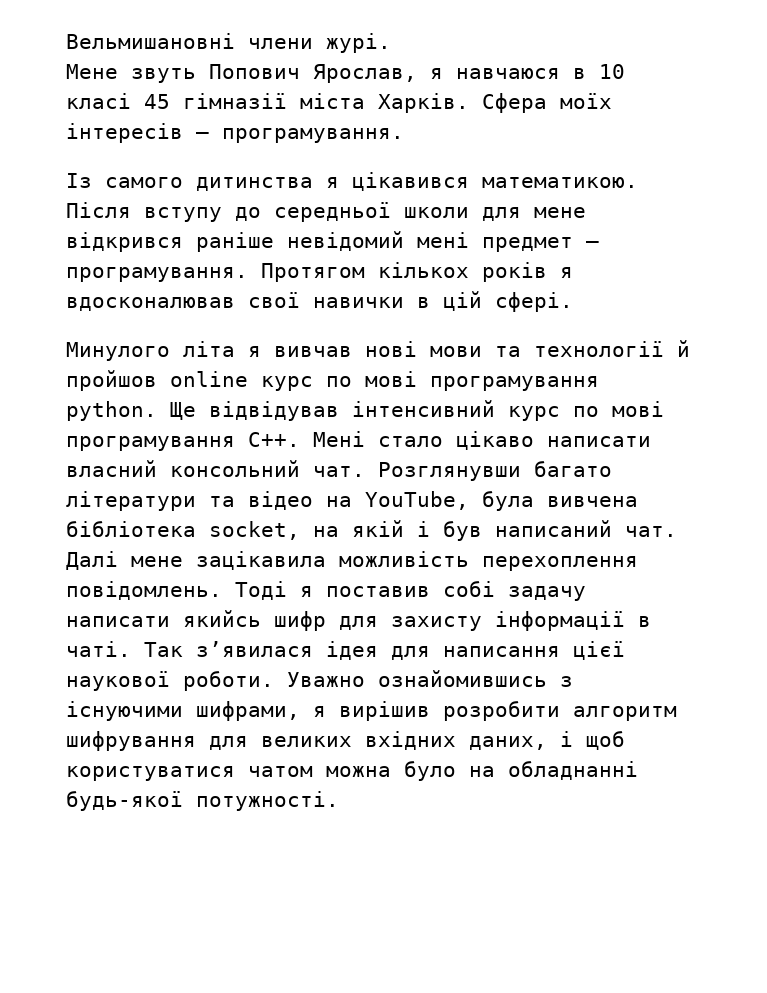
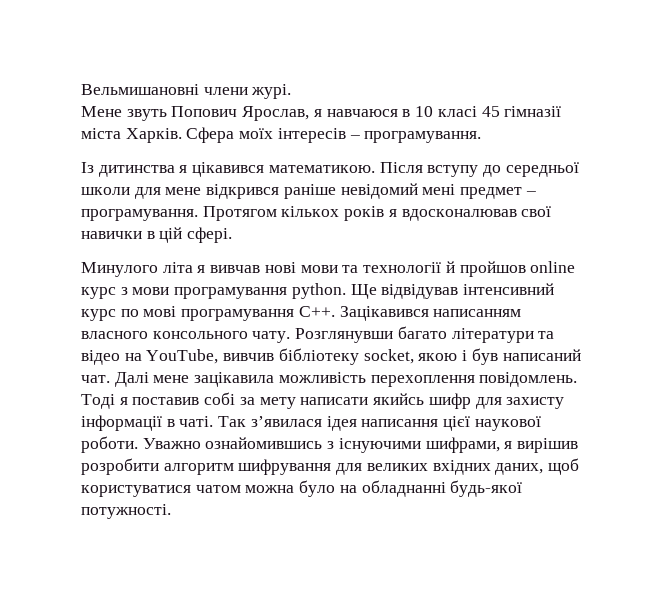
[105,177,183,188] самого -> (94, 167) none
[326,371,417,387] по мові -> [120,287,170,295] з мови
[313,431,651,450] [66,460,365,477] Мені стало цікаво написати власний консольний чат. -> [339,306,522,321] [81,331,291,343] Зацікавився написанням власного консольного чату.
[482,491,638,511] [66,520,404,540] була вивчена бібліотека socket, на якій -> [223,348,458,365] вивчив бібліотеку socket, якою
[508,586,586,601] задачу -> [239,397,296,409] за мету
[391,646,430,660] для -> (357, 423) none
[560,731,573,747] і -> (544, 469) none

